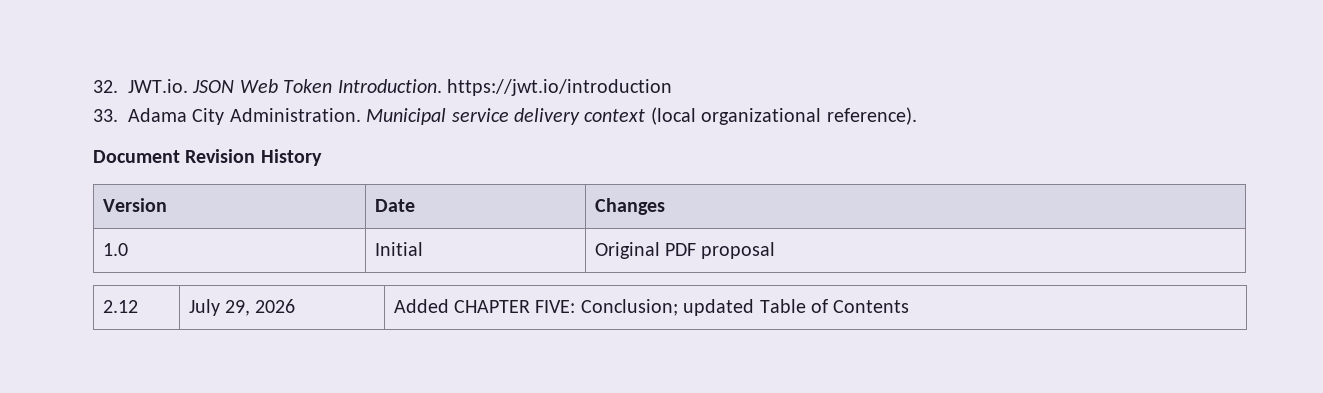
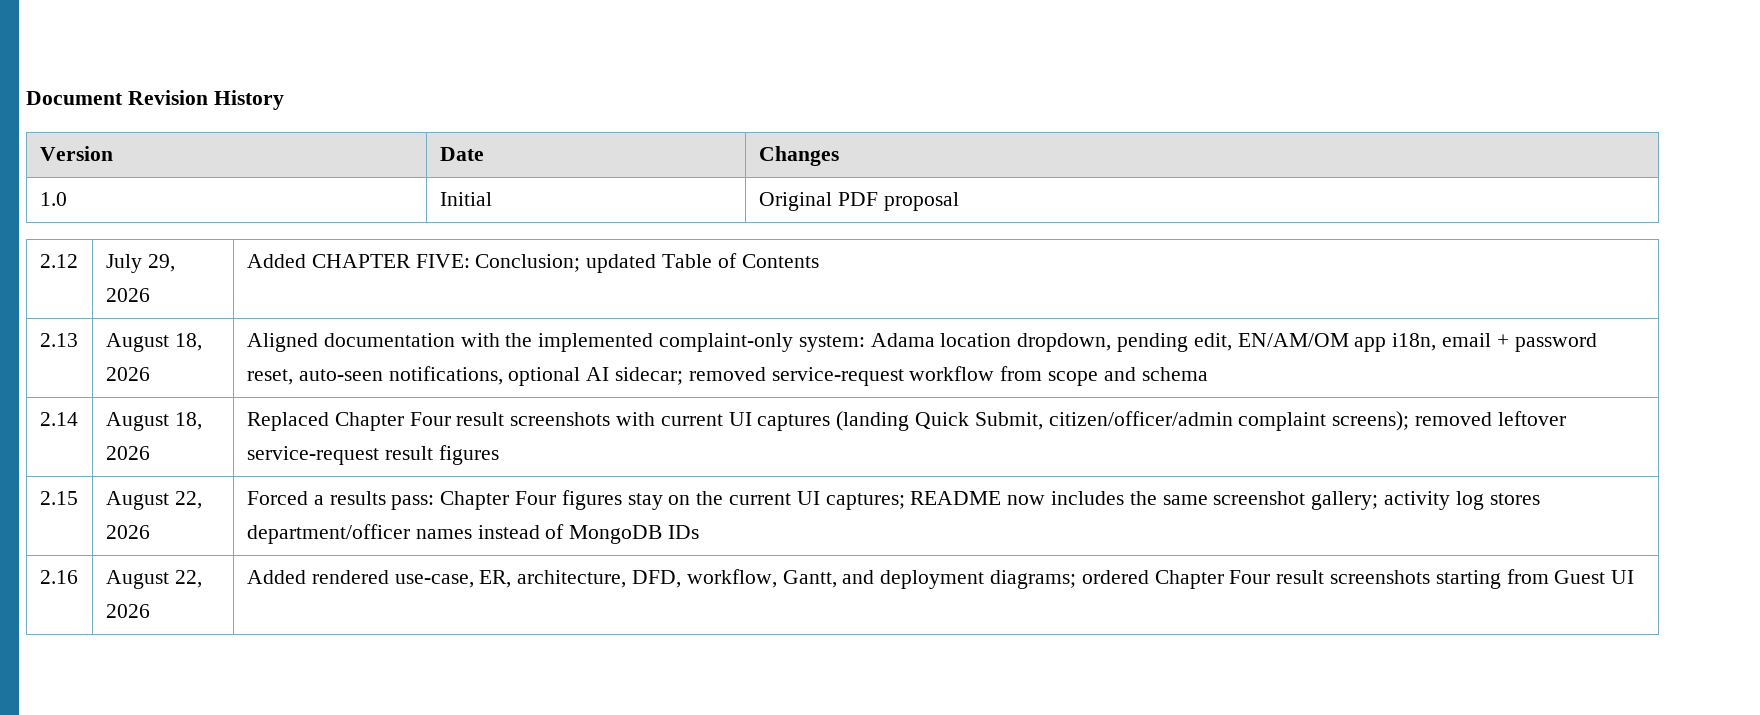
[93,79,672,96] [93,107,917,125] 32. JWT.io. JSON Web Token Introduction. https://jwt.io/introduction // 33. Adama City Administration. Municipal service delivery context (local organizational reference). // -> (26, 98) none
(910, 306) none -> [39,333,78,347] [105,333,202,352] [105,367,150,381] [246,333,1597,352] [246,366,1208,386] [39,412,78,426] [105,412,202,431] [105,446,150,460] [246,411,1566,431] [246,445,499,465] [39,491,78,505] [105,491,202,510] [105,525,150,539] [246,490,1540,510] [246,524,699,544] [39,570,78,584] [105,570,202,589] [105,604,150,618] [246,569,1635,589] // 2.13 | August 18, 2026 | Aligned documentation with the implemented complaint-only system: Adama location dropdown, pending edit, EN/AM/OM app i18n, email + password reset, auto-seen notifications, optional AI sidecar; removed service-request workflow from scope and schema // 2.14 | August 18, 2026 | Replaced Chapter Four result screenshots with current UI captures (landing Quick Submit, citizen/officer/admin complaint screens); removed leftover service-request result figures // 2.15 | August 22, 2026 | Forced a results pass: Chapter Four figures stay on the current UI captures; README now includes the same screenshot gallery; activity log stores department/officer names instead of MongoDB IDs // 2.16 | August 22, 2026 | Added rendered use-case, ER, architecture, DFD, workflow, Gantt, and deployment diagrams; ordered Chapter Four result screenshots starting from Guest UI

